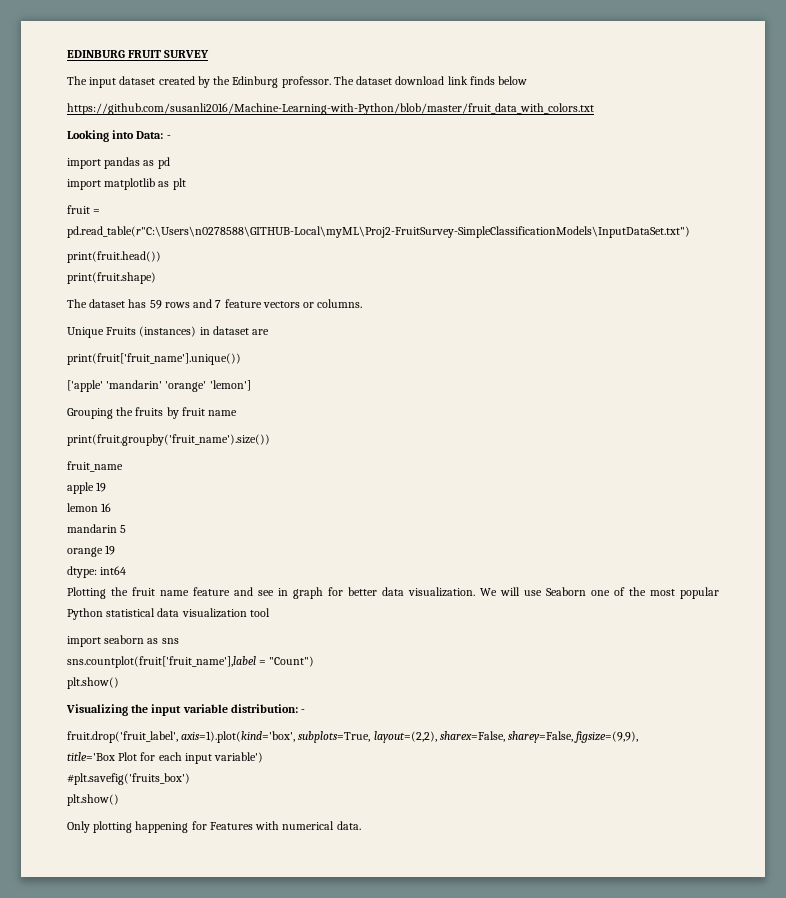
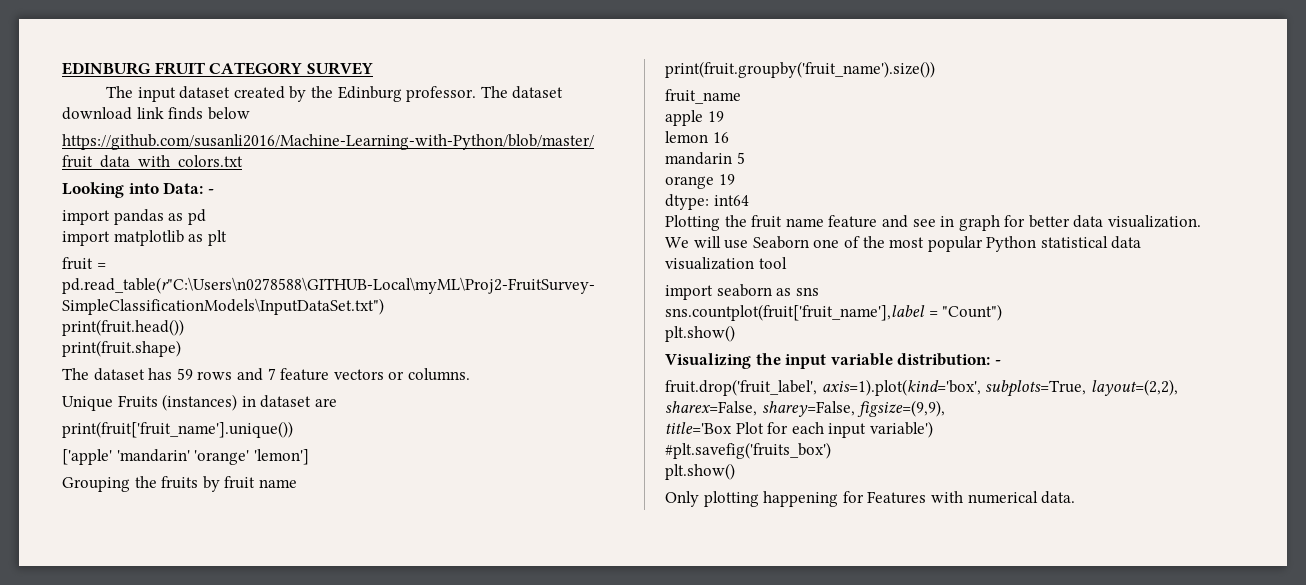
(162, 54) none -> [209,62,303,75] CATEGORY

